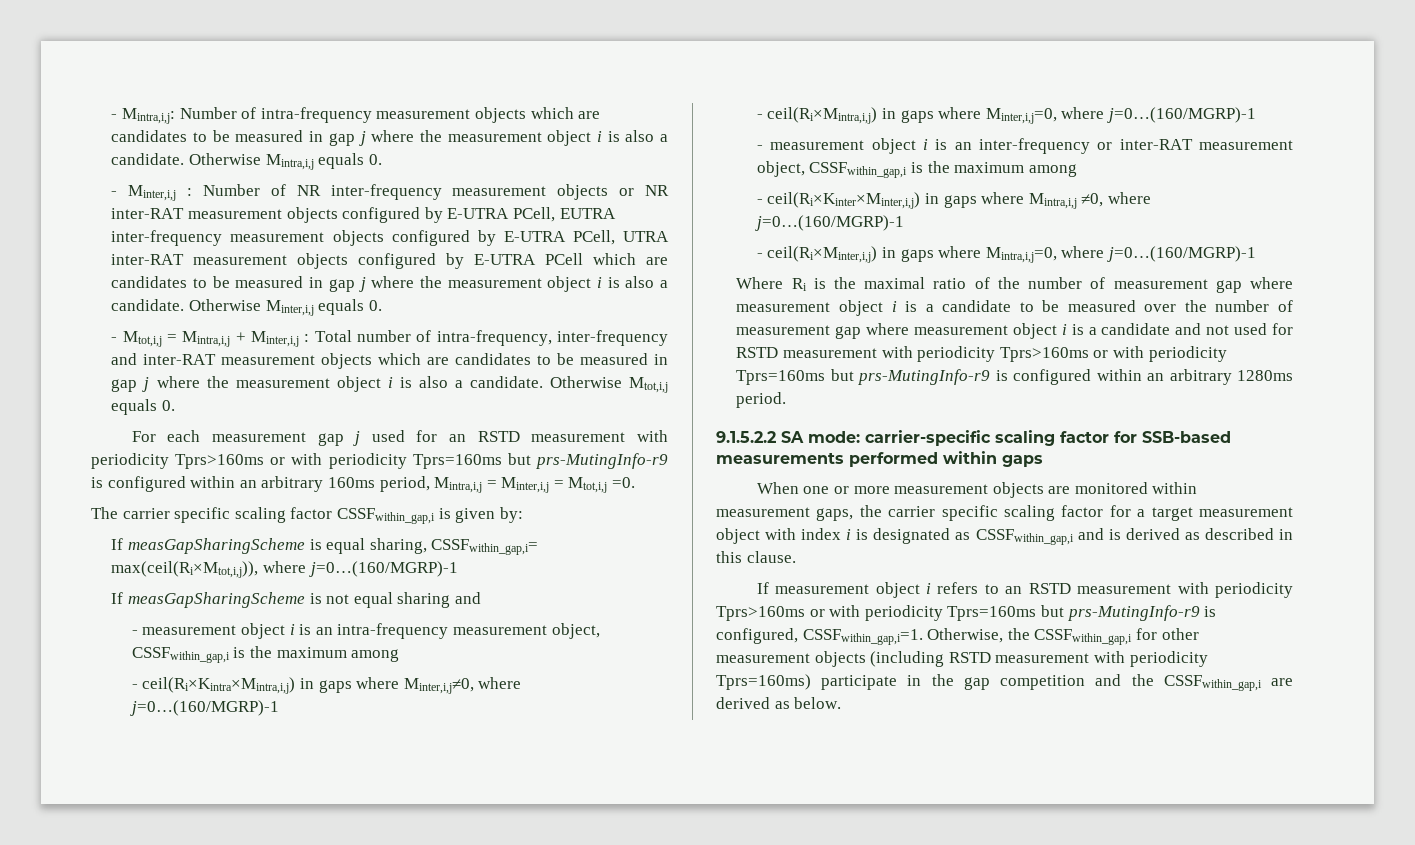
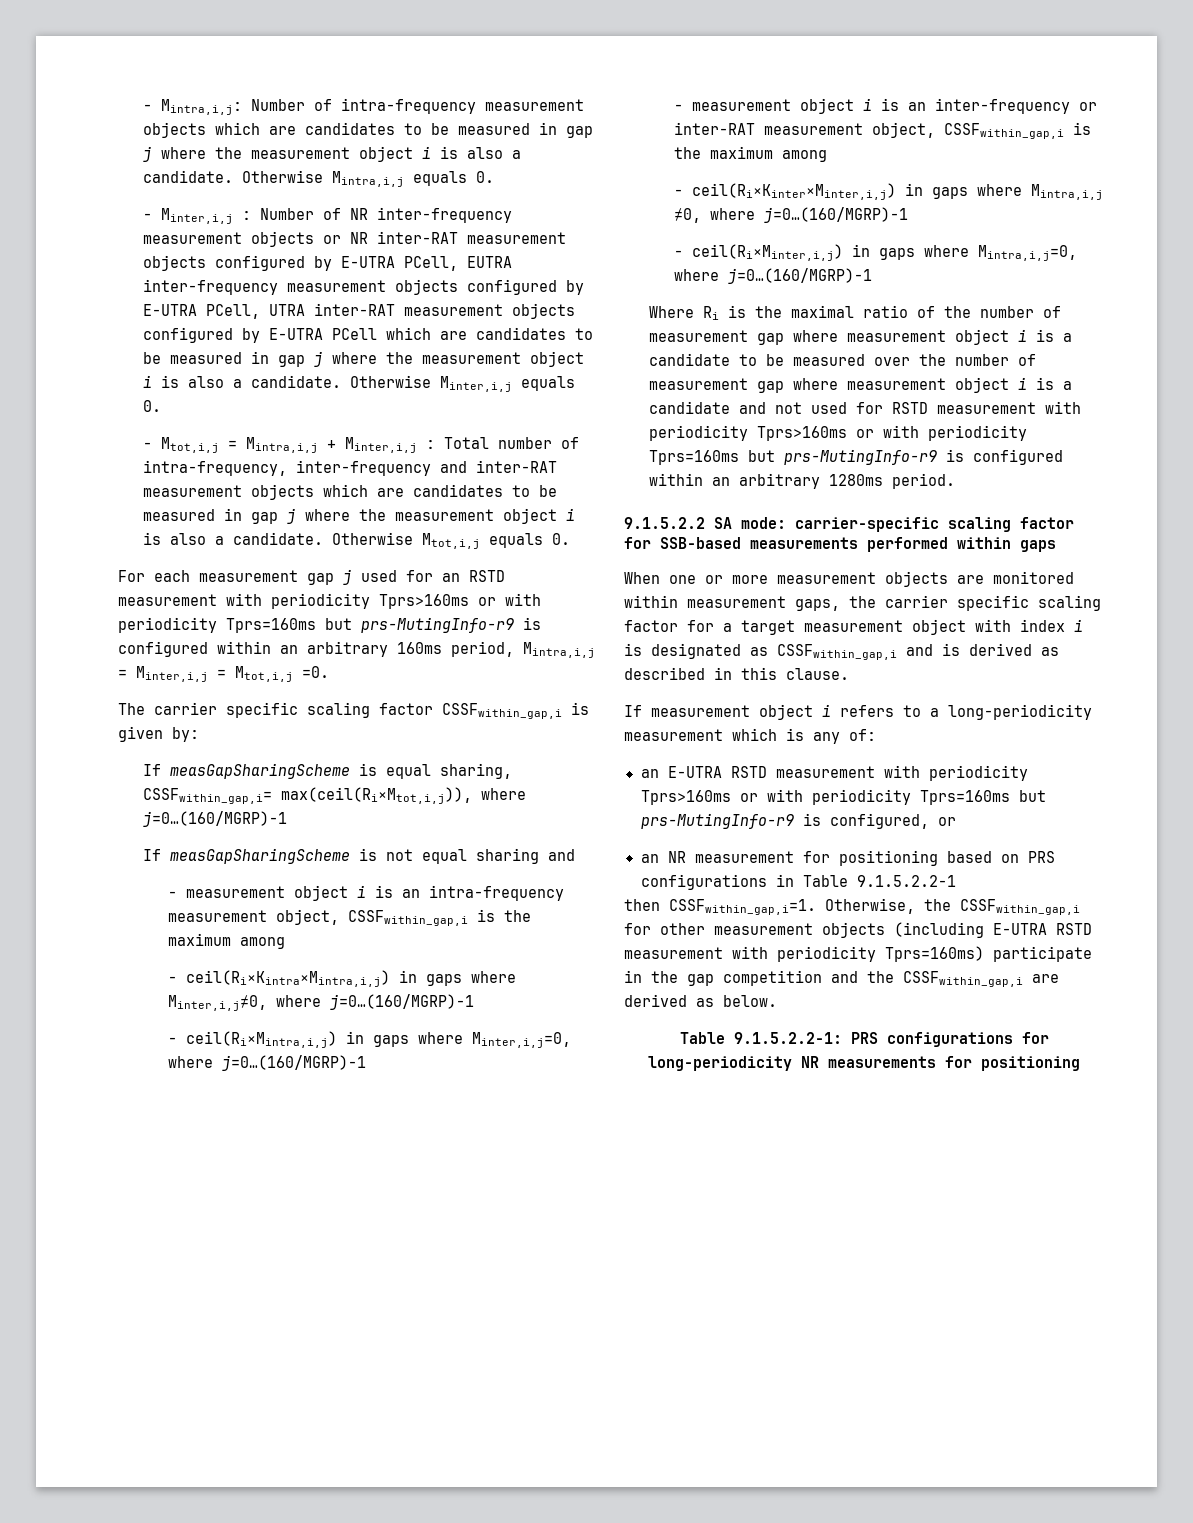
[1005,586,1023,594] an -> [930,704,1092,720] [624,728,876,744] [640,766,722,778] a long-periodicity measurement which is any of: // an E-UTRA
(798, 636) none -> [937,817,956,826] [640,850,1055,866] [640,874,956,890] [624,899,660,911] or // an NR measurement for positioning based on PRS configurations in Table 9.1.5.2.2-1 // then
(945, 659) none -> [993,923,1047,935] E-UTRA
(842, 703) none -> [679,1032,1049,1047] [648,1056,1080,1071] // Table 9.1.5.2.2-1: PRS configurations for long-periodicity NR measurements for positioning

